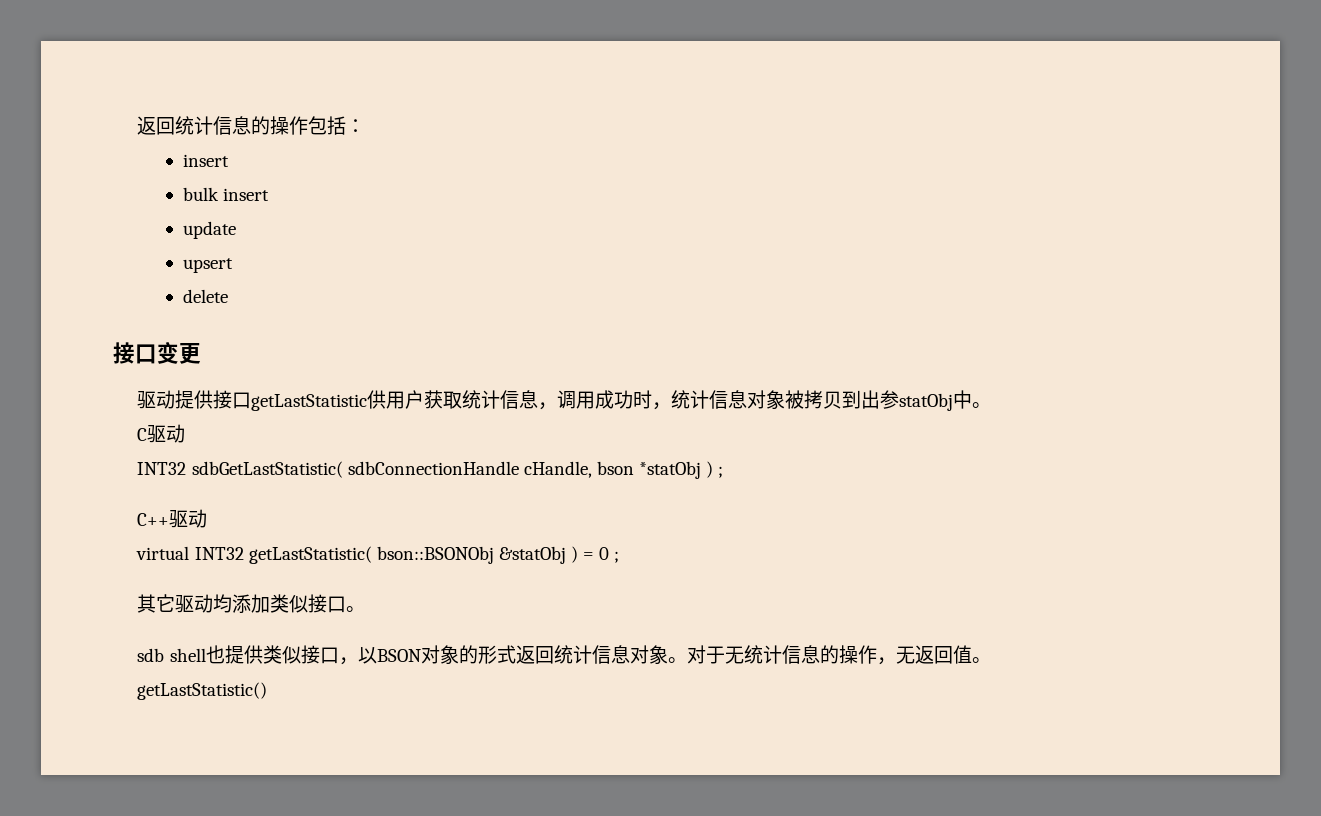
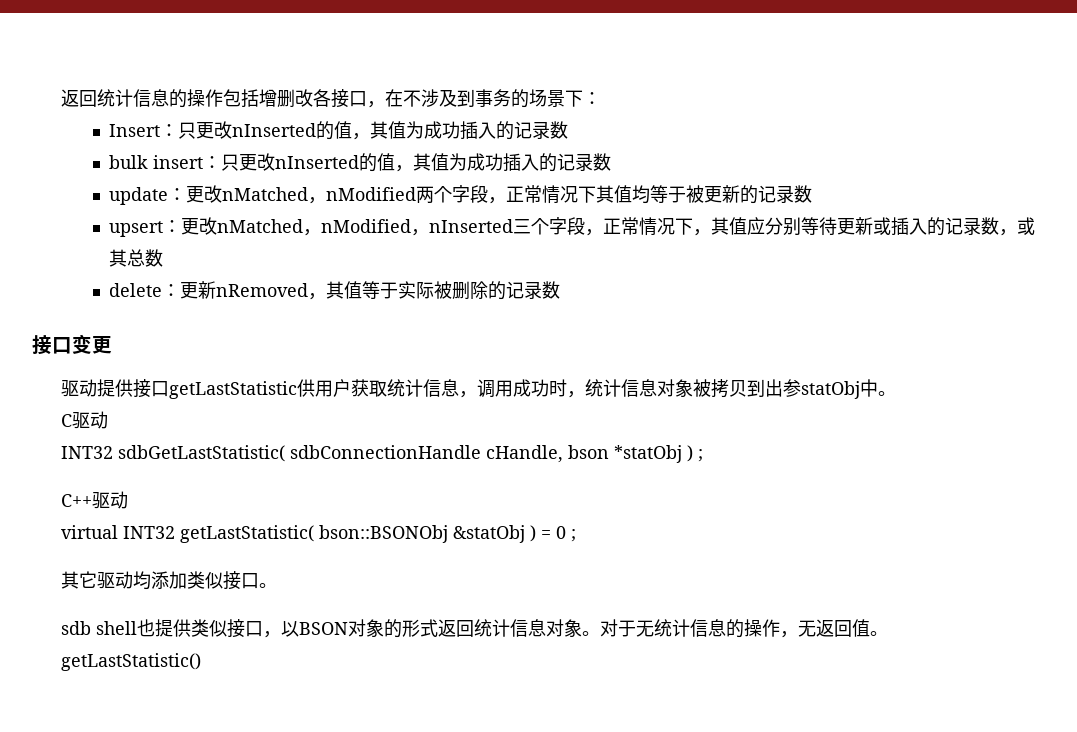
[346,119,366,133] [182,154,229,167] [182,187,269,201] [182,221,236,239] [182,258,233,273] [182,289,228,303] ： // insert // bulk insert // update // upsert // delete -> [258,89,601,108] [109,121,569,140] [109,153,612,172] [109,185,813,205] [109,217,1036,237] [109,249,164,267] [109,281,561,300] 增删改各接口，在不涉及到事务的场景下： // Insert：只更改nInserted的值，其值为成功插入的记录数 // bulk insert：只更改nInserted的值，其值为成功插入的记录数 // update：更改nMatched，nModified两个字段，正常情况下其值均等于被更新的记录数 // upsert：更改nMatched，nModified，nInserted三个字段，正常情况下，其值应分别等待更新或插入的记录数，或其总数 // delete：更新nRemoved，其值等于实际被删除的记录数

